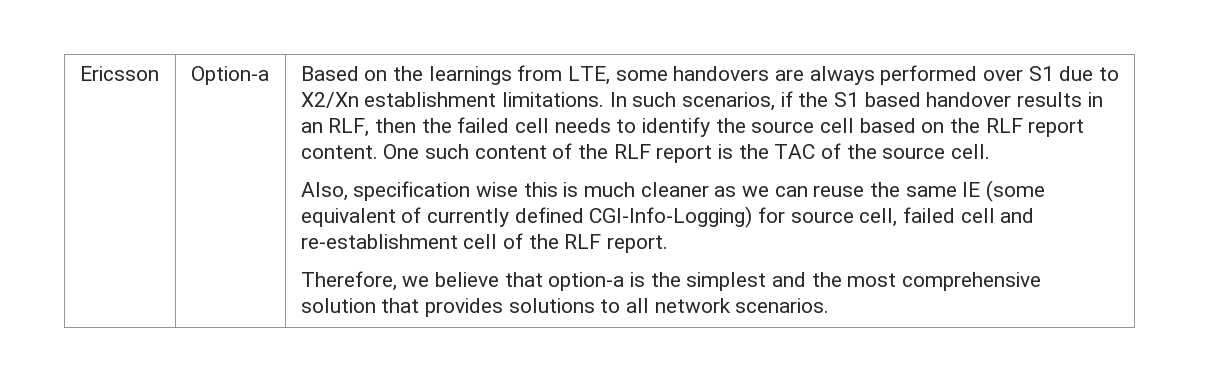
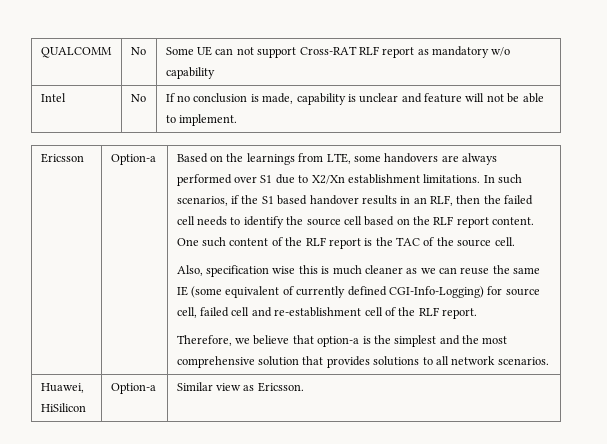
(79, 73) none -> [40,47,112,58] [130,47,146,55] [165,46,511,58] [165,67,215,79] [40,93,66,102] [130,94,146,102] [165,93,544,105] [165,114,238,126] QUALCOMM | No | Some UE can not support Cross-RAT RLF report as mandatory w/o capability // Intel | No | If no conclusion is made, capability is unclear and feature will not be able to implement. //
(830, 305) none -> [40,383,84,393] [40,403,86,412] [110,383,156,394] [176,382,304,392] // Huawei, HiSilicon | Option-a | Similar view as Ericsson.

